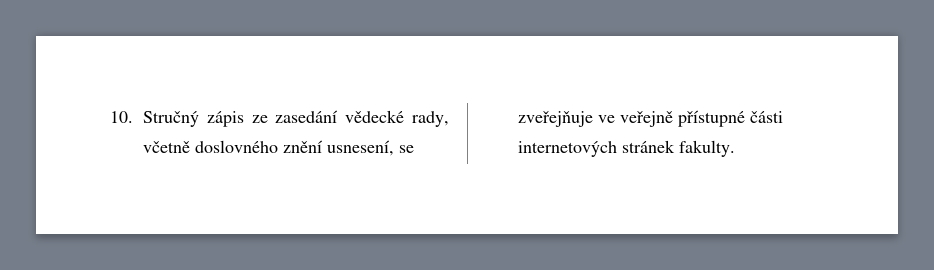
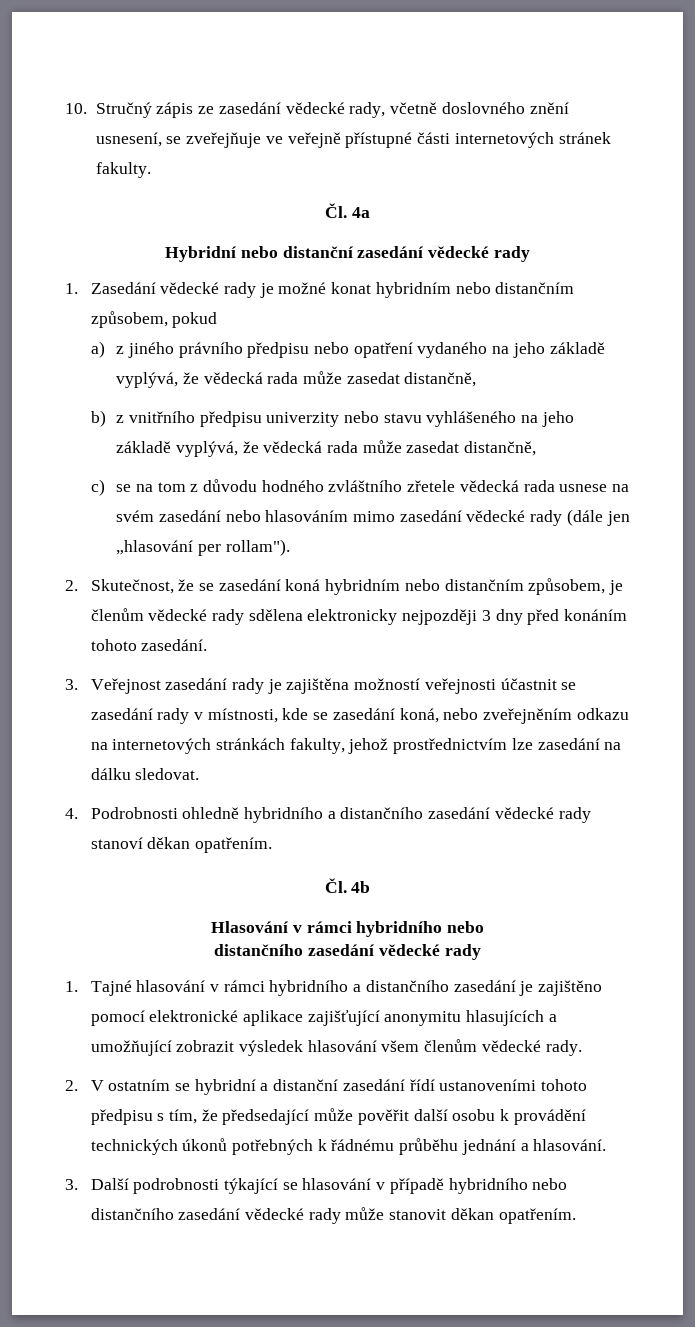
(735, 148) none -> [325,203,370,218] [165,246,530,262] [65,282,575,298] [90,311,218,328] [90,341,605,358] [116,371,477,388] [90,410,574,427] [116,440,537,457] [90,479,630,496] [116,509,630,526] [116,539,290,556] [65,578,624,595] [90,608,628,625] [90,639,208,651] [65,678,577,694] [90,708,629,724] [90,738,622,754] [90,768,200,780] [65,807,591,823] [90,837,272,853] [324,878,371,893] [211,921,484,937] [214,944,481,960] [65,980,603,996] [90,1010,557,1026] [90,1039,582,1056] [65,1079,588,1095] [90,1108,586,1125] [90,1138,607,1155] [65,1178,568,1194] [90,1207,576,1224] // Čl. 4a // Hybridní nebo distanční zasedání vědecké rady // 1. Zasedání vědecké rady je možné konat hybridním nebo distančním způsobem, pokud // a) z jiného právního předpisu nebo opatření vydaného na jeho základě vyplývá, že vědecká rada může zasedat distančně, // b) z vnitřního předpisu univerzity nebo stavu vyhlášeného na jeho základě vyplývá, že vědecká rada může zasedat distančně, // c) se na tom z důvodu hodného zvláštního zřetele vědecká rada usnese na svém zasedání nebo hlasováním mimo zasedání vědecké rady (dále jen „hlasování per rollam"). // 2. Skutečnost, že se zasedání koná hybridním nebo distančním způsobem, je členům vědecké rady sdělena elektronicky nejpozději 3 dny před konáním tohoto zasedání. // 3. Veřejnost zasedání rady je zajištěna možností veřejnosti účastnit se zasedání rady v místnosti, kde se zasedání koná, nebo zveřejněním odkazu na internetových stránkách fakulty, jehož prostřednictvím lze zasedání na dálku sledovat. // 4. Podrobnosti ohledně hybridního a distančního zasedání vědecké rady stanoví děkan opatřením. // Čl. 4b // Hlasování v rámci hybridního nebo // distančního zasedání vědecké rady // 1. Tajné hlasování v rámci hybridního a distančního zasedání je zajištěno pomocí elektronické aplikace zajišťující anonymitu hlasujících a umožňující zobrazit výsledek hlasování všem členům vědecké rady. // 2. V ostatním se hybridní a distanční zasedání řídí ustanoveními tohoto předpisu s tím, že předsedající může pověřit další osobu k provádění technických úkonů potřebných k řádnému průběhu jednání a hlasování. // 3. Další podrobnosti týkající se hlasování v případě hybridního nebo distančního zasedání vědecké rady může stanovit děkan opatřením.

